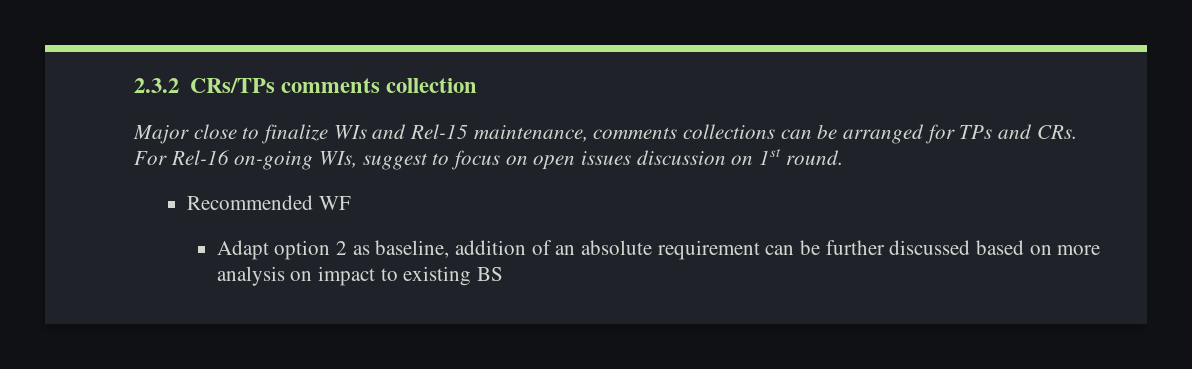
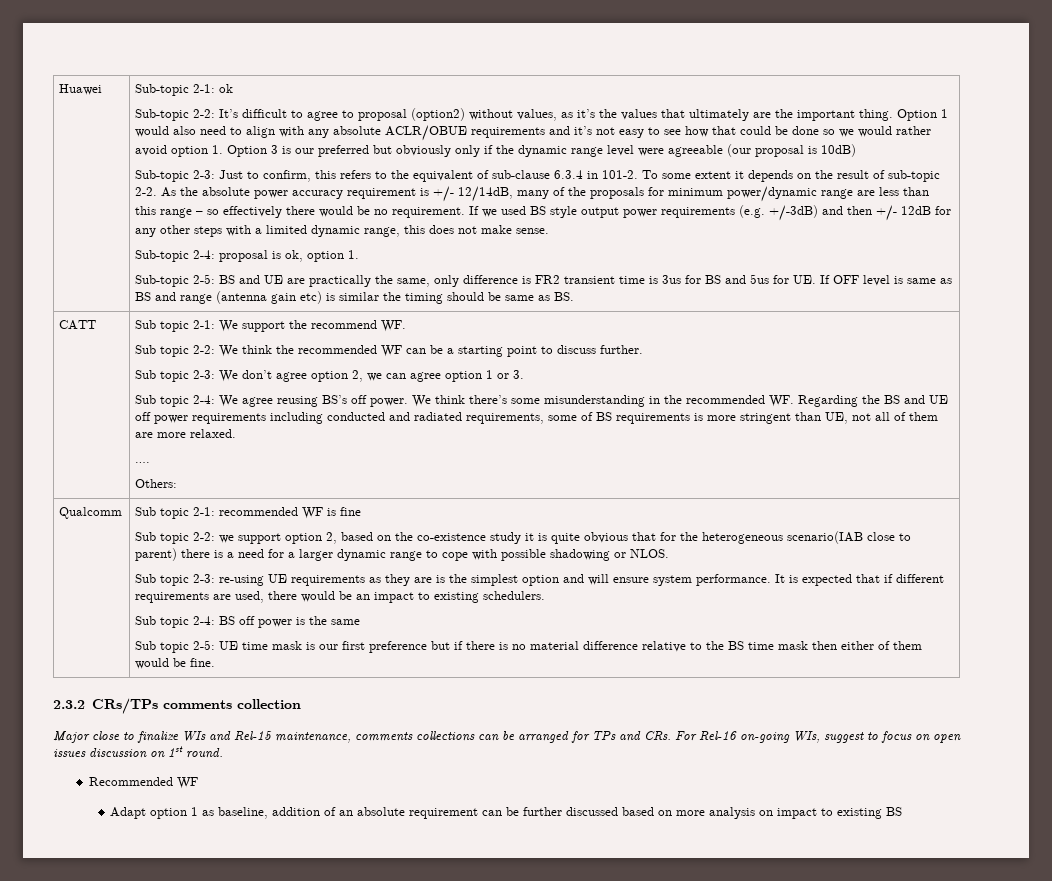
(134, 85) none -> [59,84,103,95] [135,84,234,96] [135,108,949,121] [135,125,932,141] [135,144,857,157] [135,170,941,182] [135,186,930,202] [135,205,952,221] [135,225,550,237] [135,250,360,262] [135,274,953,287] [135,291,575,304] [59,320,97,330] [135,320,407,332] [135,345,644,357] [135,370,525,382] [135,395,949,407] [135,412,939,424] [135,429,237,438] [135,462,151,463] [135,479,178,488] [59,507,123,519] [135,507,362,519] [135,531,912,544] [135,548,670,561] [135,574,945,586] [135,591,546,603] [135,616,361,628] [135,640,923,653] [135,658,216,669] Huawei | Sub-topic 2-1: ok // Sub-topic 2-2: It’s difficult to agree to proposal (option2) without values, as it’s the values that ultimately are the important thing. Option 1 would also need to align with any absolute ACLR/OBUE requirements and it’s not easy to see how that could be done so we would rather avoid option 1. Option 3 is our preferred but obviously only if the dynamic range level were agreeable (our proposal is 10dB) // Sub-topic 2-3: Just to confirm, this refers to the equivalent of sub-clause 6.3.4 in 101-2. To some extent it depends on the result of sub-topic 2-2. As the absolute power accuracy requirement is +/- 12/14dB, many of the proposals for minimum power/dynamic range are less than this range – so effectively there would be no requirement. If we used BS style output power requirements (e.g. +/-3dB) and then +/- 12dB for any other steps with a limited dynamic range, this does not make sense. // Sub-topic 2-4: proposal is ok, option 1. // Sub-topic 2-5: BS and UE are practically the same, only difference is FR2 transient time is 3us for BS and 5us for UE. If OFF level is same as BS and range (antenna gain etc) is similar the timing should be same as BS. // CATT | Sub topic 2-1: We support the recommend WF. // Sub topic 2-2: We think the recommended WF can be a starting point to discuss further. // Sub topic 2-3: We don’t agree option 2, we can agree option 1 or 3. // Sub topic 2-4: We agree reusing BS’s off power. We think there’s some misunderstanding in the recommended WF. Regarding the BS and UE off power requirements including conducted and radiated requirements, some of BS requirements is more stringent than UE, not all of them are more relaxed. // …. // Others: // Qualcomm | Sub topic 2-1: recommended WF is fine // Sub topic 2-2: we support option 2, based on the co-existence study it is quite obvious that for the heterogeneous scenario(IAB close to parent) there is a need for a larger dynamic range to cope with possible shadowing or NLOS. // Sub topic 2-3: re-using UE requirements as they are is the simplest option and will ensure system performance. It is expected that if different requirements are used, there would be an impact to existing schedulers. // Sub topic 2-4: BS off power is the same // Sub topic 2-5: UE time mask is our first preference but if there is no material difference relative to the BS time mask then either of them would be fine. //
[336,241,348,255] 2 -> [191,807,199,816] 1

